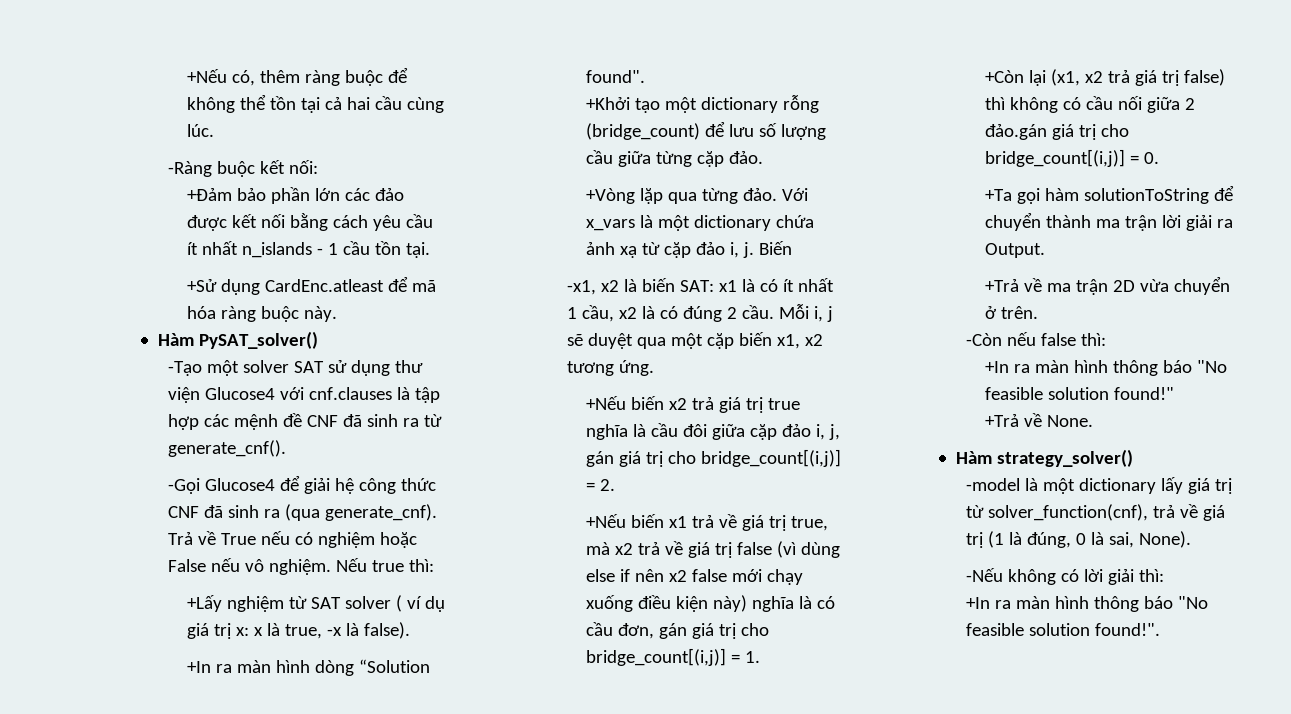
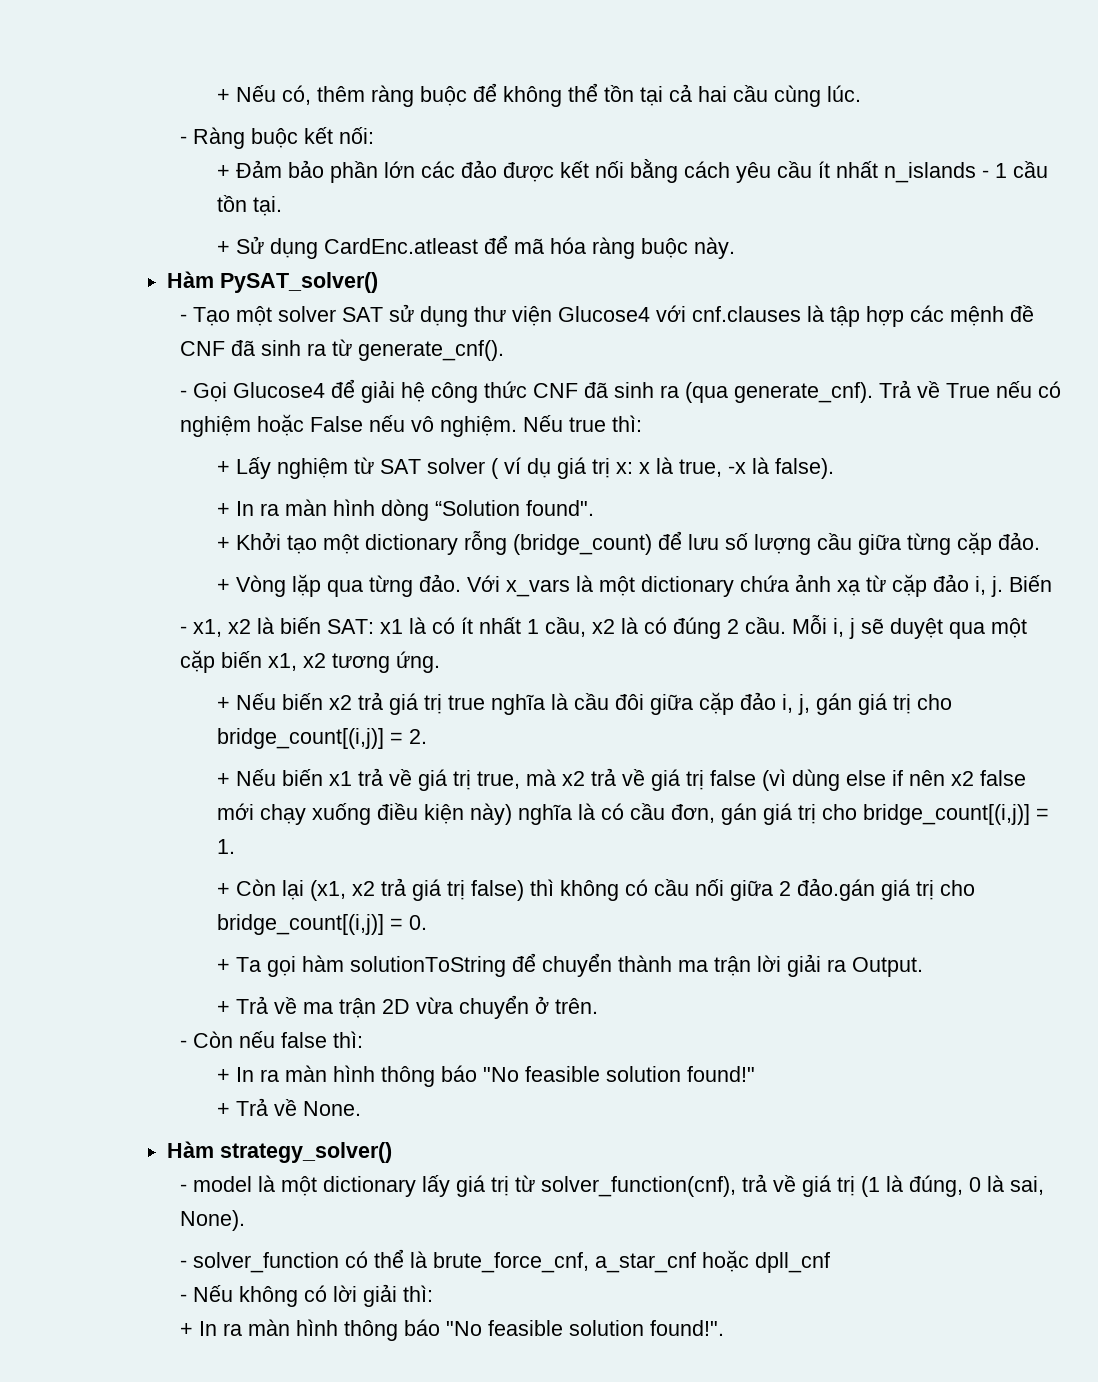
[186,69,227,83] +Nếu -> [216,85,276,102] + Nếu
[167,161,212,177] -Ràng -> [180,127,246,149] - Ràng
[186,188,232,201] +Đảm -> [216,160,282,178] + Đảm
[186,279,217,292] +Sử -> [216,236,264,254] + Sử
[167,361,202,376] -Tạo -> [180,307,231,326] - Tạo
[167,478,200,494] -Gọi -> [180,382,228,402] - Gọi
[186,595,222,612] +Lấy -> [216,457,271,479] + Lấy
[186,661,211,673] +In -> [216,501,254,516] + In
[585,97,630,110] +Khởi -> [216,532,281,550] + Khởi
[585,188,635,204] +Vòng -> [216,575,286,597] + Vòng
[566,280,596,295] -x1, -> [180,619,223,637] - x1,
[585,396,626,410] +Nếu -> [216,693,276,710] + Nếu
[585,514,626,528] +Nếu -> [216,769,276,786] + Nếu
[984,70,1024,83] +Còn -> [216,879,276,896] + Còn
[984,189,1012,201] +Ta -> [216,957,261,972] + Ta
[984,279,1019,292] +Trả -> [216,996,268,1014] + Trả
[965,333,1002,346] -Còn -> [180,1031,234,1048] - Còn
[984,361,1009,373] +In -> [216,1067,254,1082] + In
[984,414,1019,427] +Trả -> [216,1098,268,1116] + Trả
[965,478,1020,491] -model -> [180,1176,253,1192] - model
[965,568,1003,582] -Nếu -> [180,1249,831,1273] [180,1285,234,1302] - solver_function có thể là brute_force_cnf, a_star_cnf hoặc dpll_cnf // - Nếu
[965,597,990,609] +In -> [180,1321,218,1336] + In

